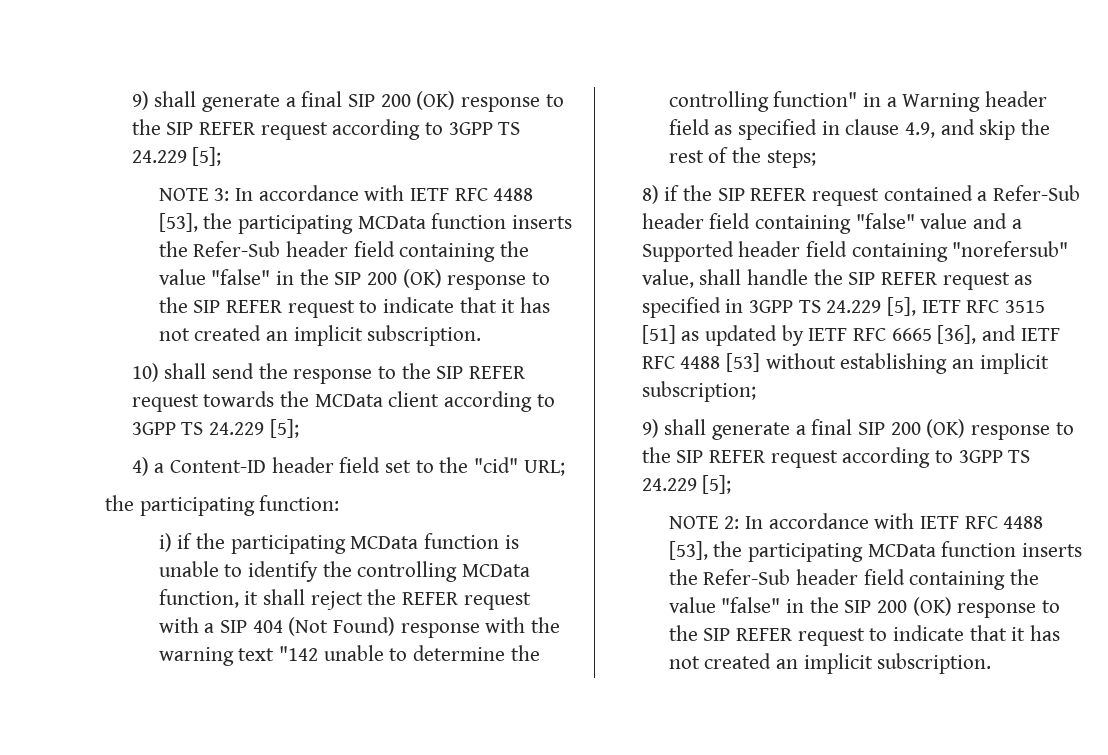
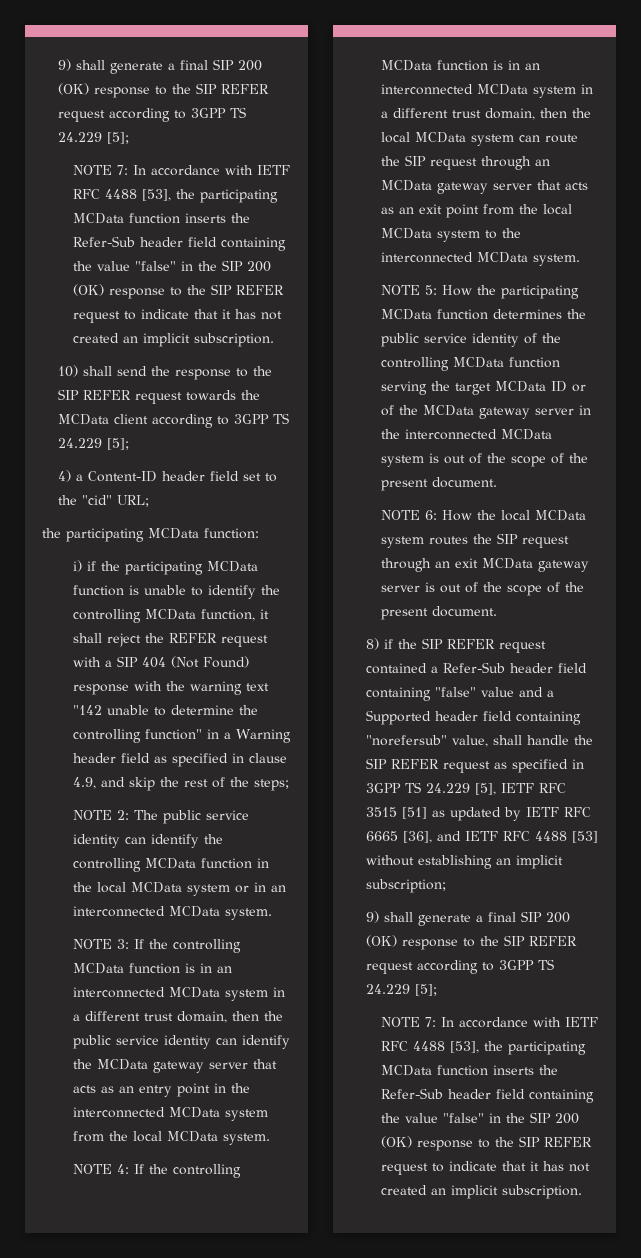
[214,188,230,201] 3: -> [117,165,129,175] 7:
(255, 506) none -> [148,528,199,539] MCData
(816, 159) none -> [73,810,250,824] [73,834,224,848] [73,858,270,872] [73,882,287,896] [73,906,273,920] [73,939,242,953] [73,963,233,974] [73,987,286,1001] [73,1011,284,1023] [73,1035,291,1049] [73,1059,278,1073] [73,1083,251,1097] [73,1107,269,1121] [73,1131,271,1145] [73,1164,242,1178] [381,60,541,71] [381,84,594,98] [381,108,592,120] [381,132,579,146] [381,155,551,170] [381,180,589,194] [381,204,573,218] [381,228,522,242] [381,252,581,266] [381,285,580,299] [381,309,587,320] [381,333,562,347] [381,357,561,371] [381,381,587,395] [381,405,592,419] [381,429,553,440] [381,453,589,467] [381,477,498,491] [381,510,587,521] [381,533,570,548] [381,558,590,572] [381,582,585,596] [381,606,498,620] // NOTE 2: The public service identity can identify the controlling MCData function in the local MCData system or in an interconnected MCData system. // NOTE 3: If the controlling MCData function is in an interconnected MCData system in a different trust domain, then the public service identity can identify the MCData gateway server that acts as an entry point in the interconnected MCData system from the local MCData system. // NOTE 4: If the controlling MCData function is in an interconnected MCData system in a different trust domain, then the local MCData system can route the SIP request through an MCData gateway server that acts as an exit point from the local MCData system to the interconnected MCData system. // NOTE 5: How the participating MCData function determines the public service identity of the controlling MCData function serving the target MCData ID or of the MCData gateway server in the interconnected MCData system is out of the scope of the present document. // NOTE 6: How the local MCData system routes the SIP request through an exit MCData gateway server is out of the scope of the present document.
[724,516,740,529] 2: -> [425,1017,437,1027] 7:

